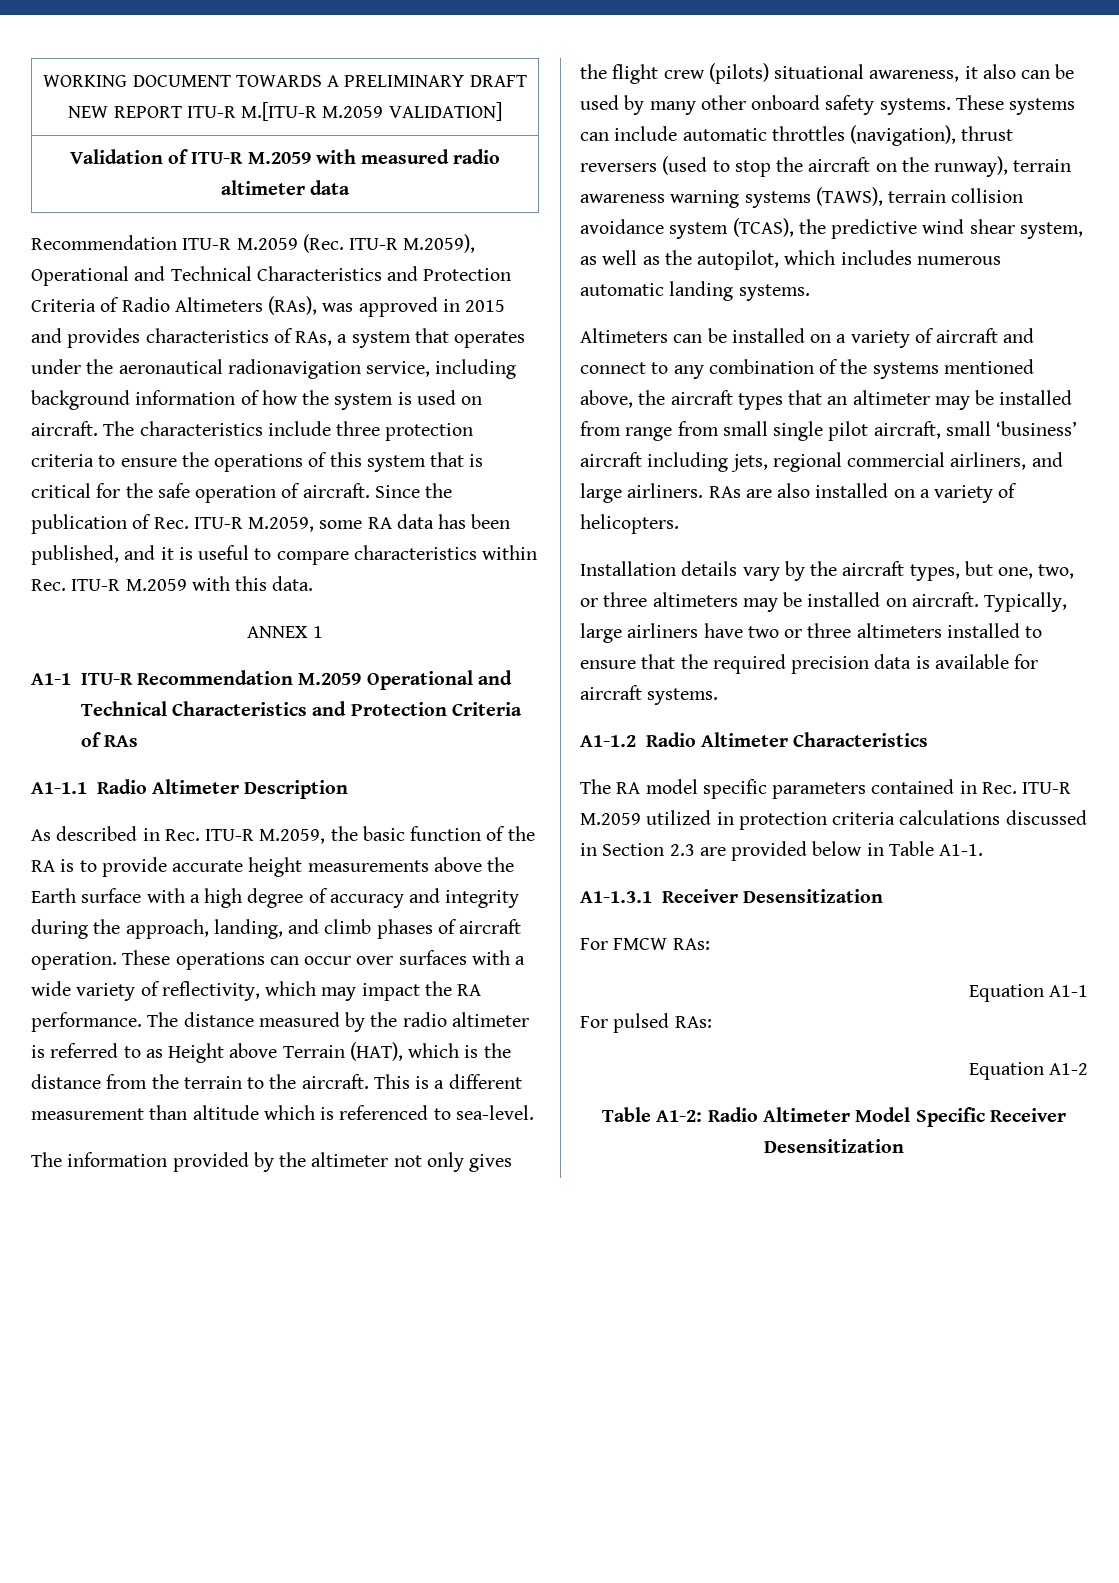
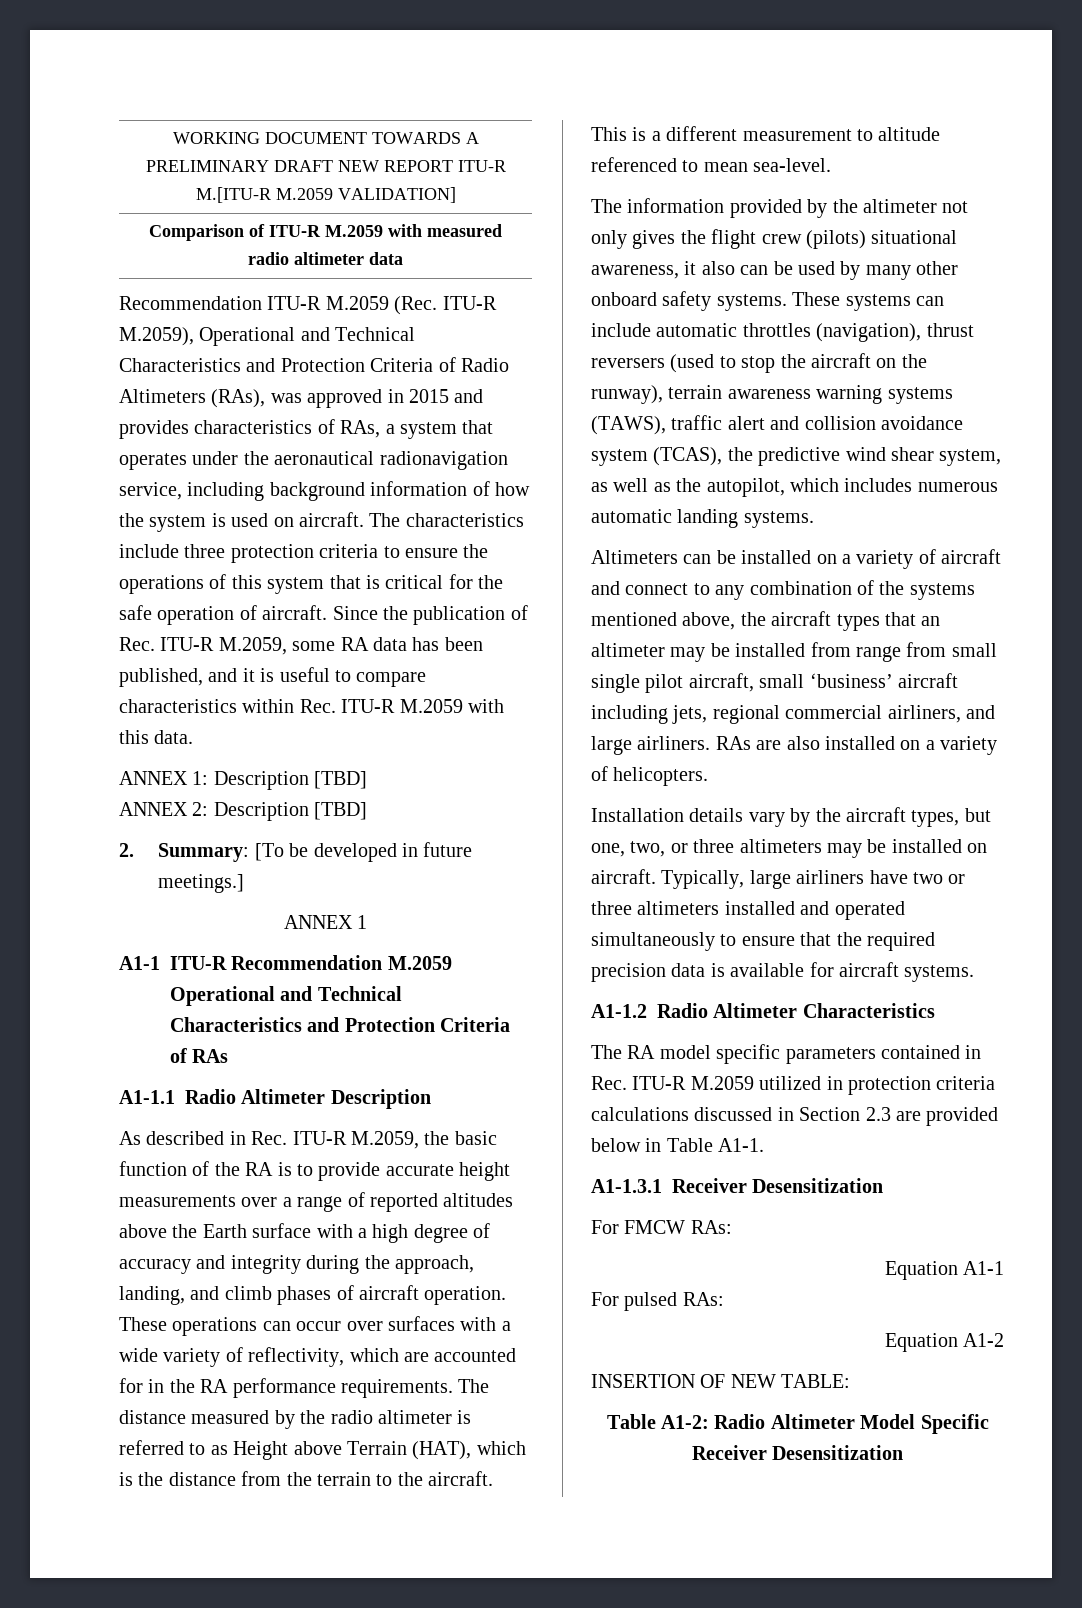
[69,149,163,164] Validation -> [149,224,244,241] Comparison
(314, 583) none -> [119,771,368,790] [119,802,368,821] [119,842,473,862] [158,874,245,893] // ANNEX 1: Description [TBD] // ANNEX 2: Description [TBD] // 2. Summary: [To be developed in future meetings.]
(429, 866) none -> [241,1192,514,1212] over a range of reported altitudes
[321,981,482,1001] [31,1012,142,1032] may impact the RA performance. -> [404,1348,517,1362] [119,1378,453,1398] are accounted for in the RA performance requirements.
[149,1105,335,1120] than altitude which is -> [857,127,941,141] to altitude
(451, 1114) none -> [703,162,748,172] mean
[888,190,947,203] terrain -> [671,415,800,430] traffic alert and
(1020, 630) none -> [800,901,905,920] [591,932,715,951] and operated simultaneously
(1088, 1069) none -> [591,1374,851,1388] // INSERTION OF NEW TABLE:

